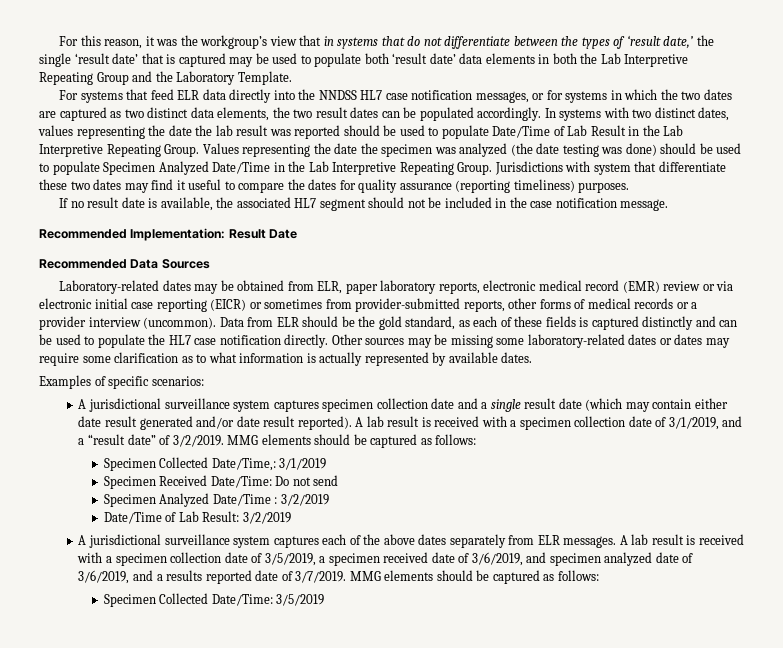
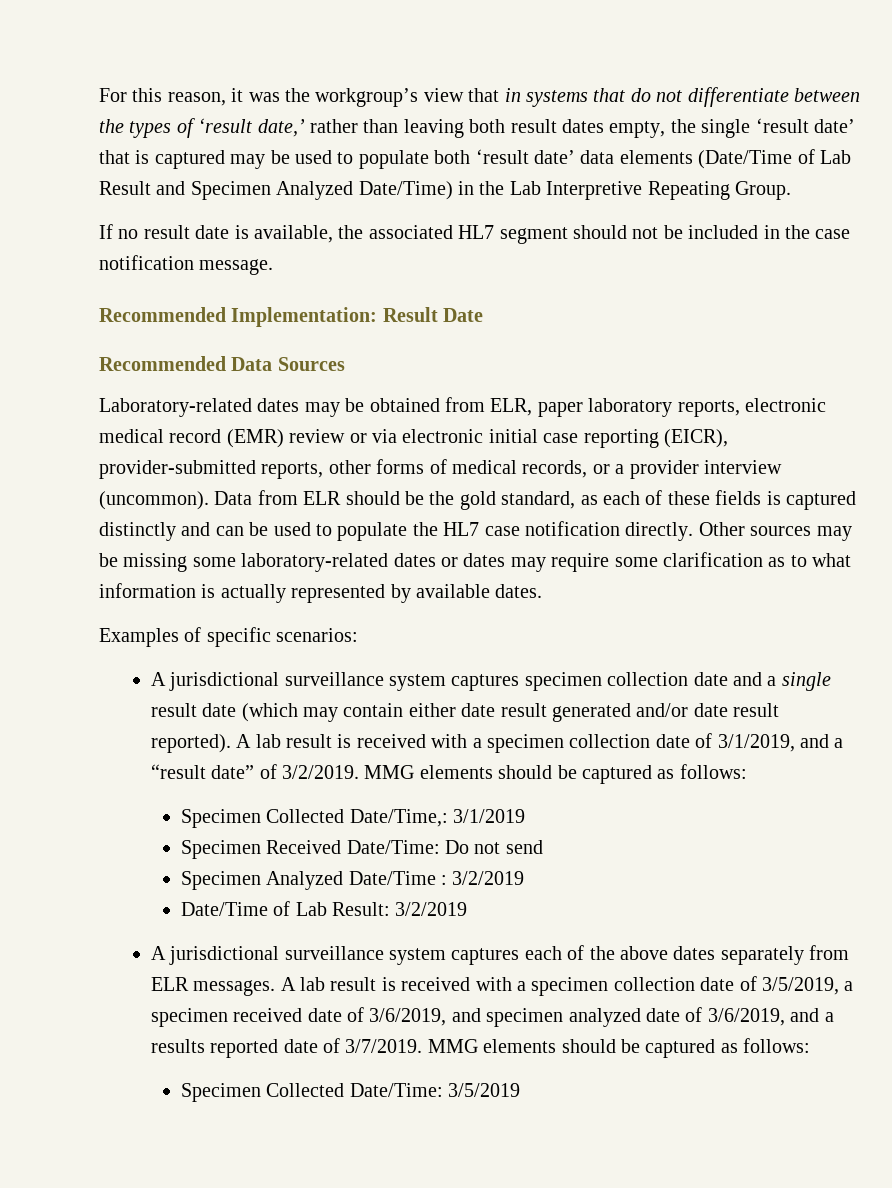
(694, 42) none -> [310,119,666,138] rather than leaving both result dates empty,
[538,53,689,67] [39,71,292,85] [59,89,732,103] [39,107,730,121] [38,125,684,139] [39,143,742,157] [39,161,726,175] [39,179,630,193] in both the Lab Interpretive Repeating Group and the Laboratory Template. // For systems that feed ELR data directly into the NNDSS HL7 case notification messages, or for systems in which the two dates are captured as two distinct data elements, the two result dates can be populated accordingly. In systems with two distinct dates, values representing the date the lab result was reported should be used to populate Date/Time of Lab Result in the Lab Interpretive Repeating Group. Values representing the date the specimen was analyzed (the date testing was done) should be used to populate Specimen Analyzed Date/Time in the Lab Interpretive Repeating Group. Jurisdictions with system that differentiate these two dates may find it useful to compare the dates for quality assurance (reporting timeliness) purposes. -> [698,149,851,169] [99,181,791,200] (Date/Time of Lab Result and Specimen Analyzed Date/Time) in the Lab Interpretive Repeating Group.
[210,299,352,311] (EICR) or sometimes from -> [663,429,728,448] (EICR),
[634,298,674,309] records -> [522,460,588,478] records,

